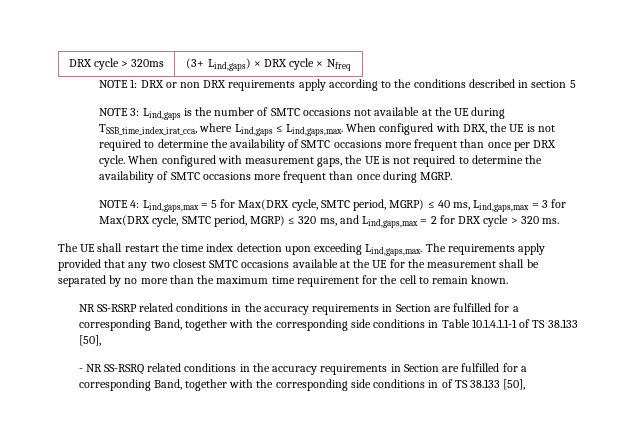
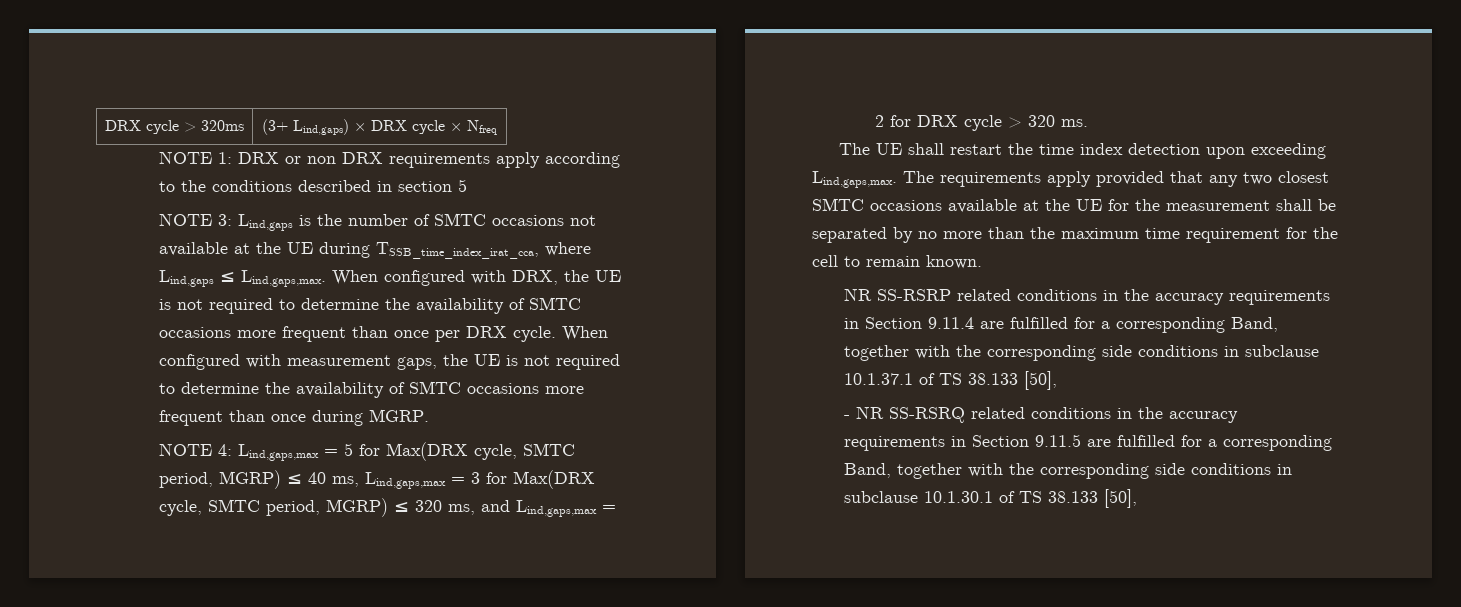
(431, 308) none -> [927,317,974,329] 9.11.4
[441,319,517,328] Table 10.1.4.1.1-1 -> [1244,345,1319,357] [843,373,913,385] subclause 10.1.37.1
(439, 368) none -> [1034,434,1081,447] 9.11.5
(439, 384) none -> [843,491,993,503] subclause 10.1.30.1

